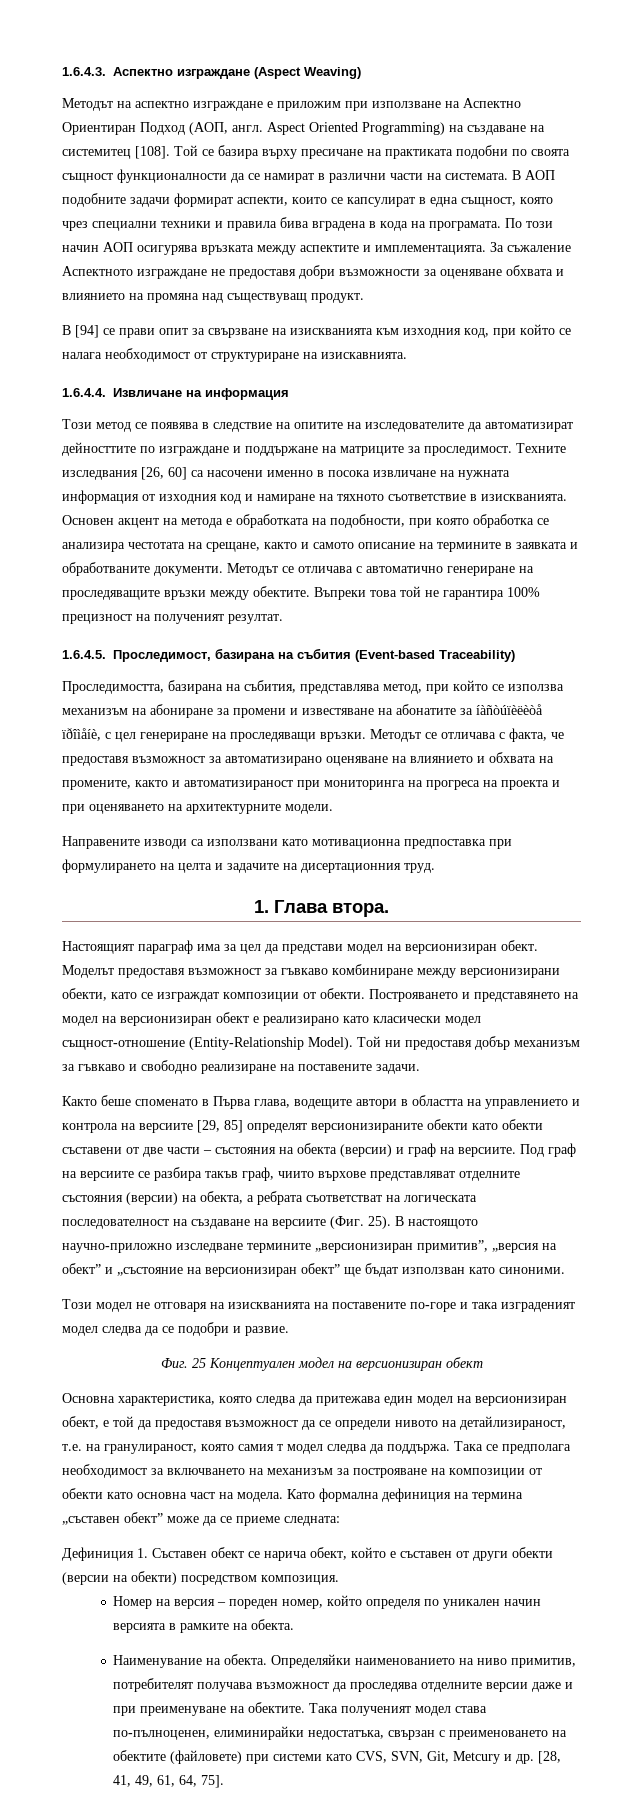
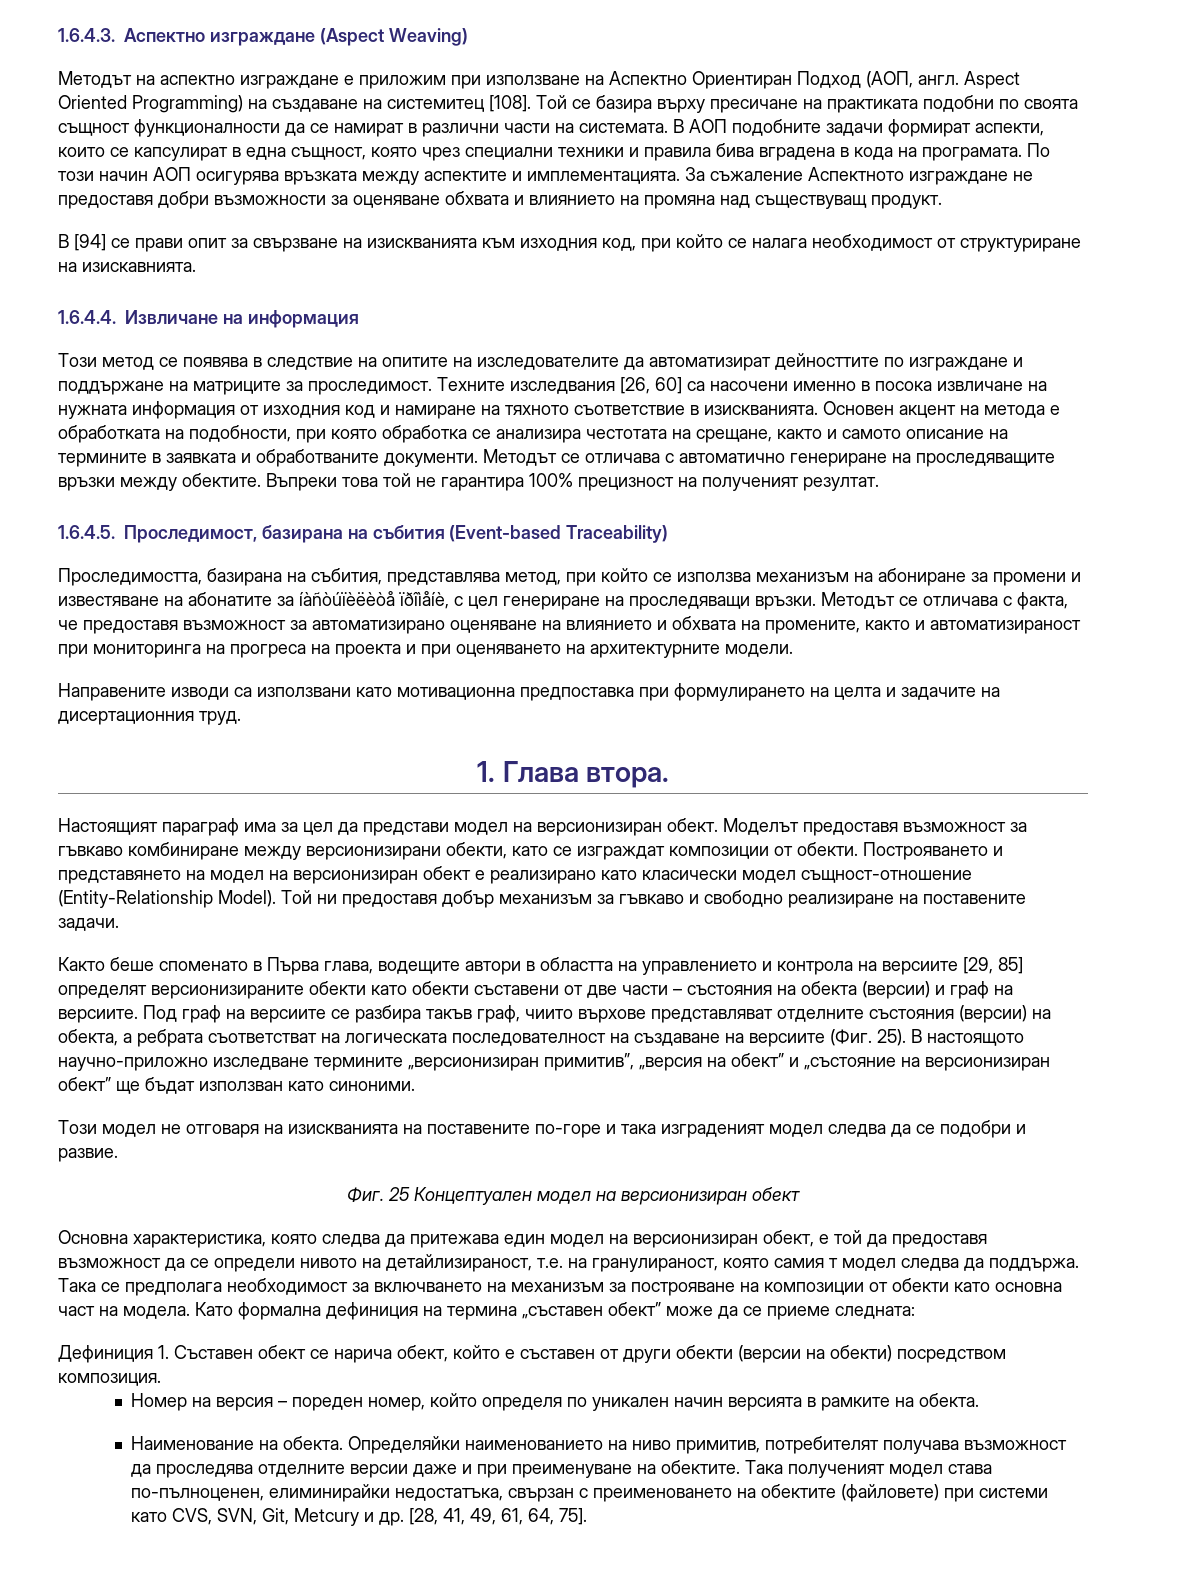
[113,1655,203,1668] Наименувание -> [131,1436,255,1450] Наименование

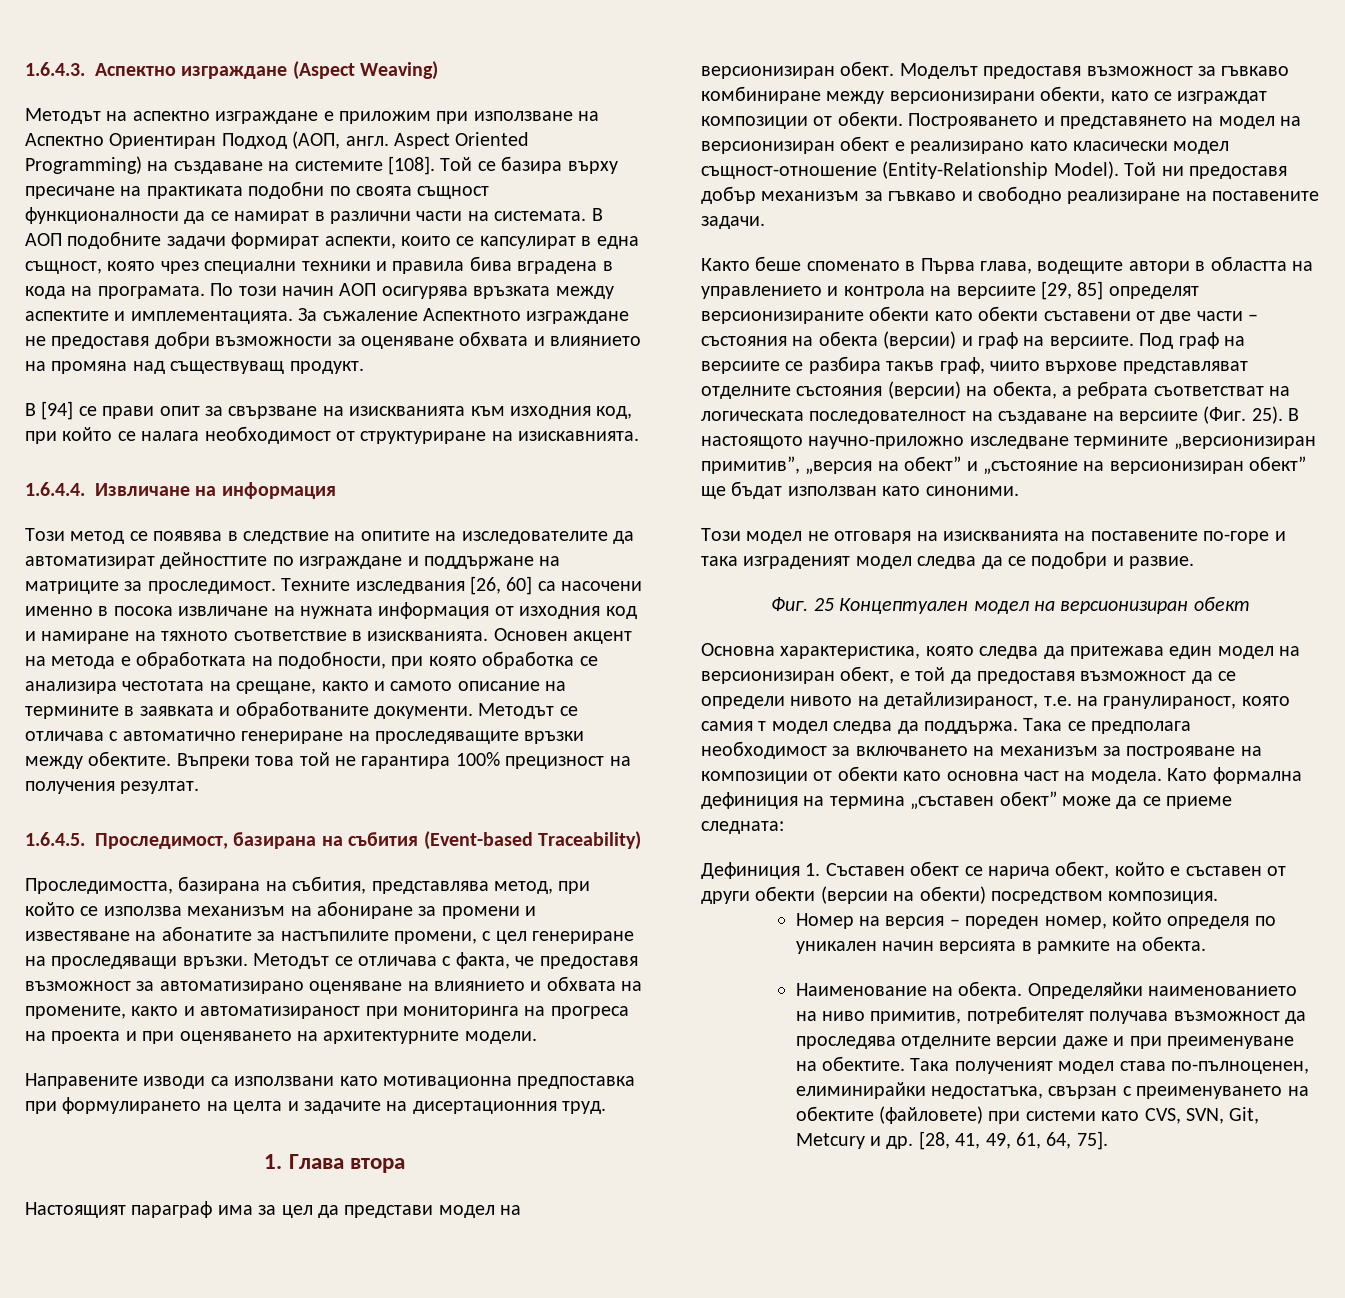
[387,99,484,112] системитец -> [294,161,383,171] системите
[702,477,799,491] полученият -> [25,781,115,794] получения
[299,591,449,609] íàñòúïèëèòå ïðîìåíè, -> [280,931,477,944] настъпилите промени,
[586,767,670,788] втора. -> [349,1158,405,1173] втора
[593,1488,733,1502] преименоването -> [1136,1086,1283,1099] преименуването

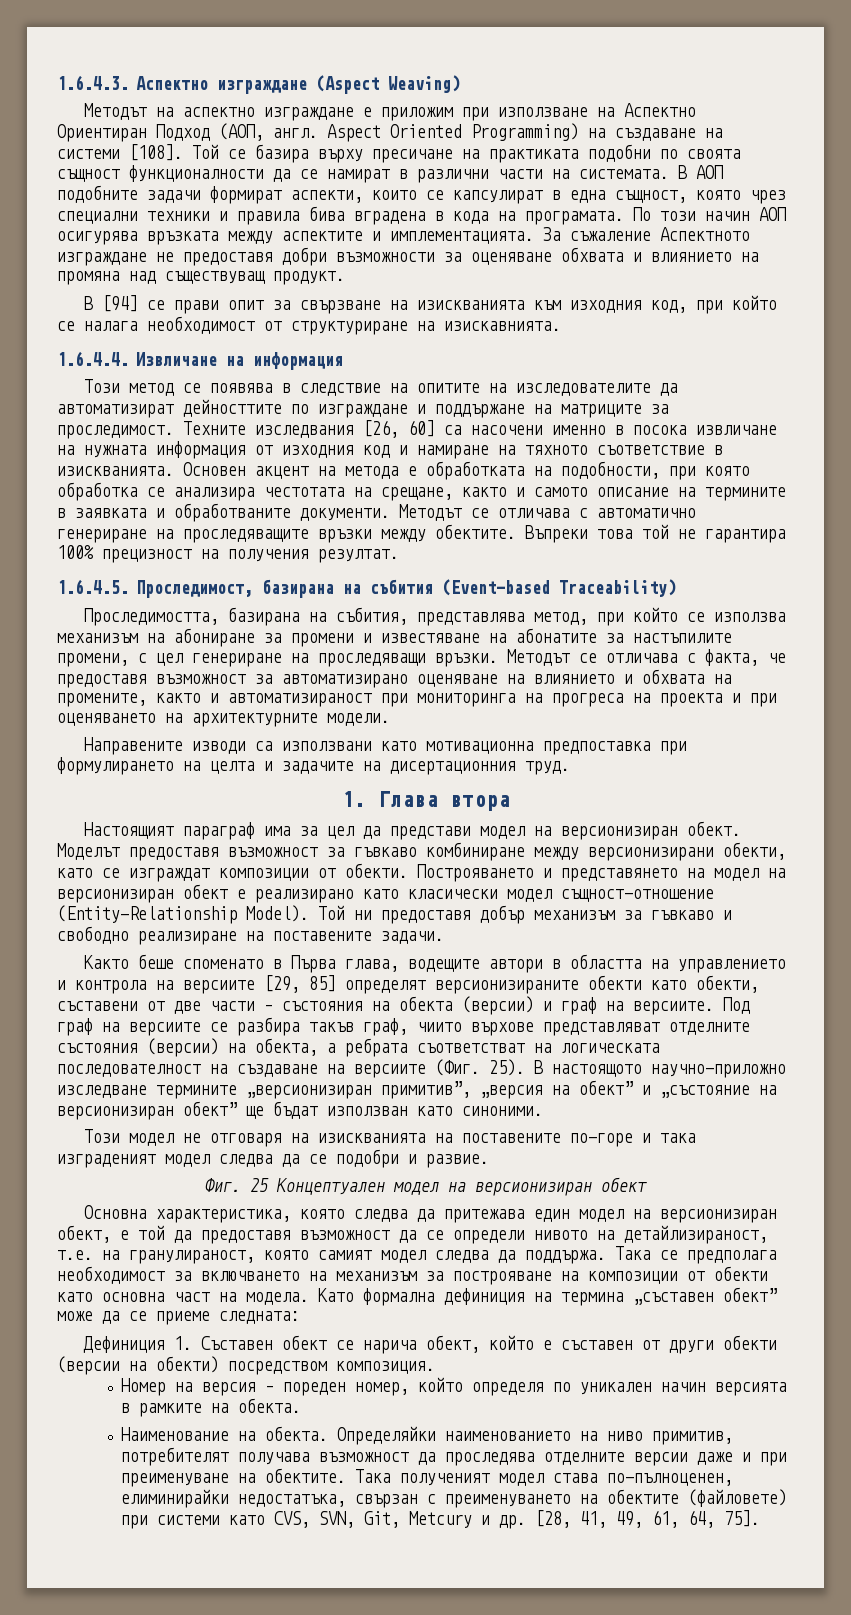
[294,161,383,171] системите -> [57,149,120,159] системи
[978,306,1039,321] обекти -> [696,975,759,993] обекти,
[701,721,767,731] самия т -> [318,1250,372,1260] самият

